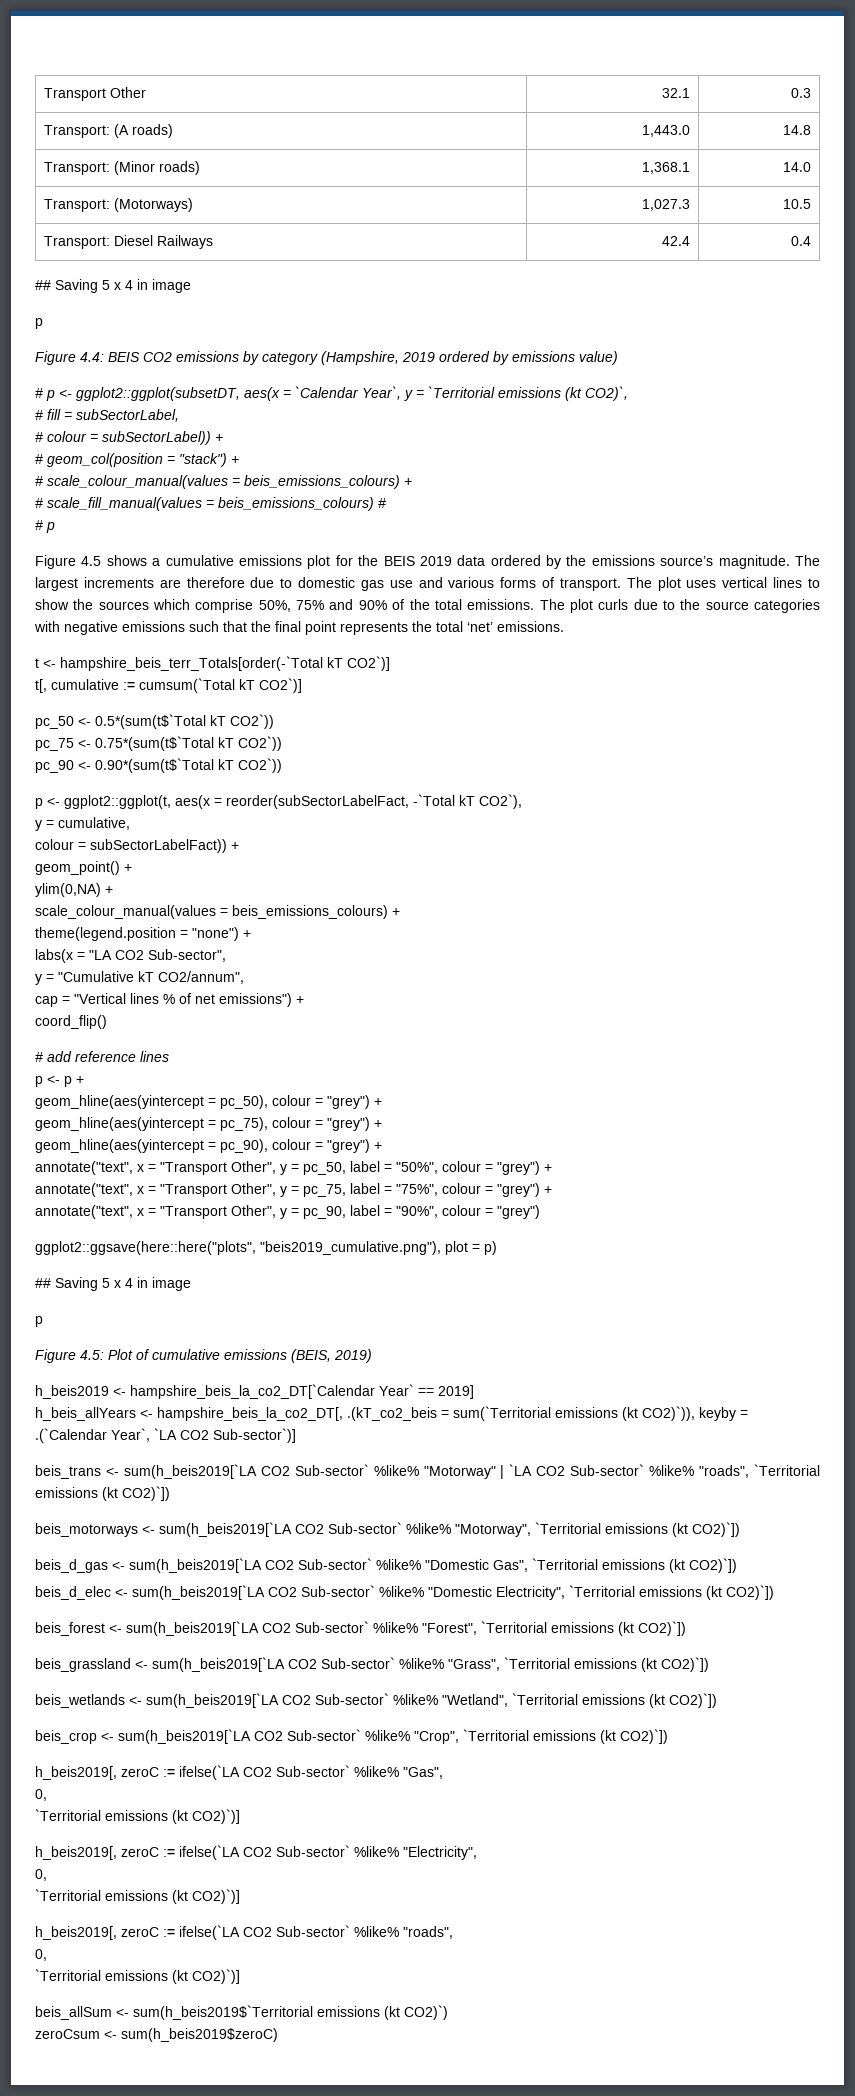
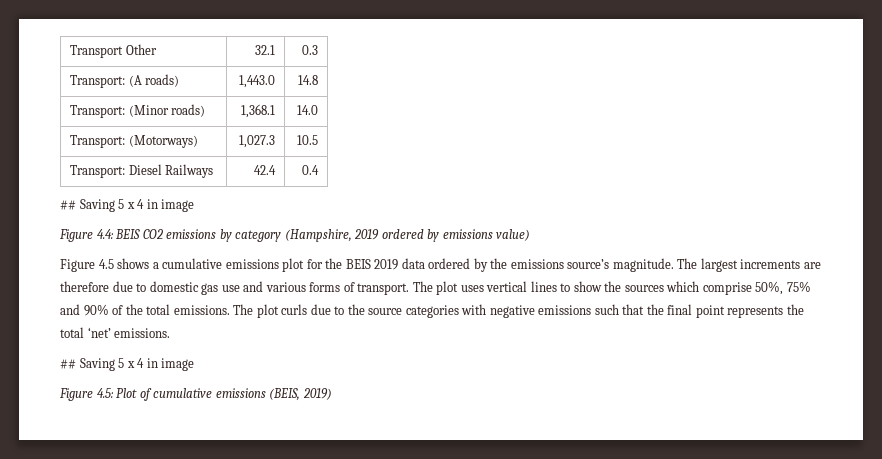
[35,318,43,329] // p -> (195, 205) none
[35,386,628,401] [35,409,179,422] [35,431,223,445] [35,453,239,467] [35,475,412,489] [35,497,386,511] [35,520,55,533] // # p <- ggplot2::ggplot(subsetDT, aes(x = `Calendar Year`, y = `Territorial emissions (kt CO2)`, // # fill = subSectorLabel, // # colour = subSectorLabel)) + // # geom_col(position = "stack") + // # scale_colour_manual(values = beis_emissions_colours) + // # scale_fill_manual(values = beis_emissions_colours) # // # p -> (531, 235) none
[35,656,390,671] [35,678,302,693] [35,714,274,729] [35,736,282,751] [35,758,282,773] [35,794,522,809] [35,817,130,831] [35,839,239,853] [35,861,132,875] [35,883,113,897] [35,905,400,919] [35,927,251,941] [35,949,226,963] [35,971,244,985] [35,993,304,1007] [35,1015,107,1029] [35,1051,169,1062] [35,1075,84,1087] [35,1095,382,1109] [35,1117,382,1131] [35,1139,382,1153] [35,1161,552,1175] [35,1183,552,1197] [35,1205,540,1219] [35,1241,497,1255] [35,1277,191,1291] [35,1316,43,1327] // t <- hampshire_beis_terr_Totals[order(-`Total kT CO2`)] // t[, cumulative := cumsum(`Total kT CO2`)] // pc_50 <- 0.5*(sum(t$`Total kT CO2`)) // pc_75 <- 0.75*(sum(t$`Total kT CO2`)) // pc_90 <- 0.90*(sum(t$`Total kT CO2`)) // p <- ggplot2::ggplot(t, aes(x = reorder(subSectorLabelFact, -`Total kT CO2`), // y = cumulative, // colour = subSectorLabelFact)) + // geom_point() + // ylim(0,NA) + // scale_colour_manual(values = beis_emissions_colours) + // theme(legend.position = "none") + // labs(x = "LA CO2 Sub-sector", // y = "Cumulative kT CO2/annum", // cap = "Vertical lines % of net emissions") + // coord_flip() // # add reference lines // p <- p + // geom_hline(aes(yintercept = pc_50), colour = "grey") + // geom_hline(aes(yintercept = pc_75), colour = "grey") + // geom_hline(aes(yintercept = pc_90), colour = "grey") + // annotate("text", x = "Transport Other", y = pc_50, label = "50%", colour = "grey") + // annotate("text", x = "Transport Other", y = pc_75, label = "75%", colour = "grey") + // annotate("text", x = "Transport Other", y = pc_90, label = "90%", colour = "grey") // ggplot2::ggsave(here::here("plots", "beis2019_cumulative.png"), plot = p) // ## Saving 5 x 4 in image // p -> [60,358,195,371] // ## Saving 5 x 4 in image
[35,1384,474,1399] [35,1406,748,1421] [35,1428,296,1443] [35,1464,820,1479] [35,1486,170,1501] [35,1522,740,1537] [35,1558,737,1573] [35,1585,774,1600] [35,1621,686,1636] [35,1657,709,1672] [35,1693,717,1708] [35,1729,668,1744] [35,1765,443,1780] [35,1789,47,1801] [35,1809,240,1824] [35,1845,477,1860] [35,1869,47,1881] [35,1889,240,1904] [35,1925,453,1940] [35,1949,47,1961] [35,1969,240,1984] [35,2005,448,2020] [35,2028,278,2042] // h_beis2019 <- hampshire_beis_la_co2_DT[`Calendar Year` == 2019] // h_beis_allYears <- hampshire_beis_la_co2_DT[, .(kT_co2_beis = sum(`Territorial emissions (kt CO2)`)), keyby = .(`Calendar Year`, `LA CO2 Sub-sector`)] // beis_trans <- sum(h_beis2019[`LA CO2 Sub-sector` %like% "Motorway" | `LA CO2 Sub-sector` %like% "roads", `Territorial emissions (kt CO2)`]) // beis_motorways <- sum(h_beis2019[`LA CO2 Sub-sector` %like% "Motorway", `Territorial emissions (kt CO2)`]) // beis_d_gas <- sum(h_beis2019[`LA CO2 Sub-sector` %like% "Domestic Gas", `Territorial emissions (kt CO2)`]) // beis_d_elec <- sum(h_beis2019[`LA CO2 Sub-sector` %like% "Domestic Electricity", `Territorial emissions (kt CO2)`]) // beis_forest <- sum(h_beis2019[`LA CO2 Sub-sector` %like% "Forest", `Territorial emissions (kt CO2)`]) // beis_grassland <- sum(h_beis2019[`LA CO2 Sub-sector` %like% "Grass", `Territorial emissions (kt CO2)`]) // beis_wetlands <- sum(h_beis2019[`LA CO2 Sub-sector` %like% "Wetland", `Territorial emissions (kt CO2)`]) // beis_crop <- sum(h_beis2019[`LA CO2 Sub-sector` %like% "Crop", `Territorial emissions (kt CO2)`]) // h_beis2019[, zeroC := ifelse(`LA CO2 Sub-sector` %like% "Gas", // 0, // `Territorial emissions (kt CO2)`)] // h_beis2019[, zeroC := ifelse(`LA CO2 Sub-sector` %like% "Electricity", // 0, // `Territorial emissions (kt CO2)`)] // h_beis2019[, zeroC := ifelse(`LA CO2 Sub-sector` %like% "roads", // 0, // `Territorial emissions (kt CO2)`)] // beis_allSum <- sum(h_beis2019$`Territorial emissions (kt CO2)`) // zeroCsum <- sum(h_beis2019$zeroC) -> (332, 394) none

